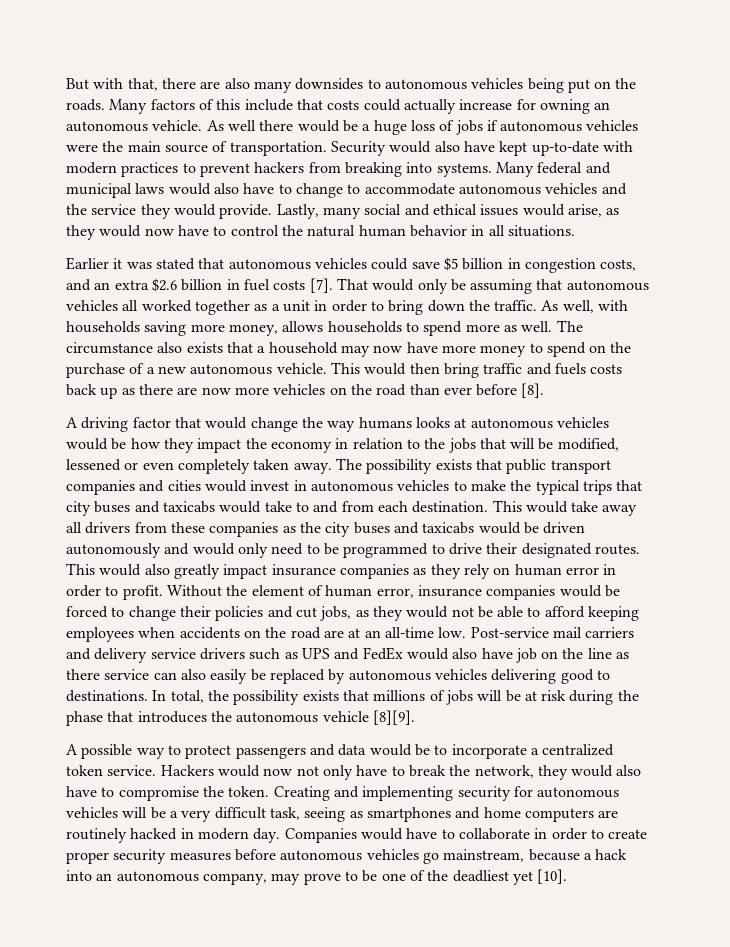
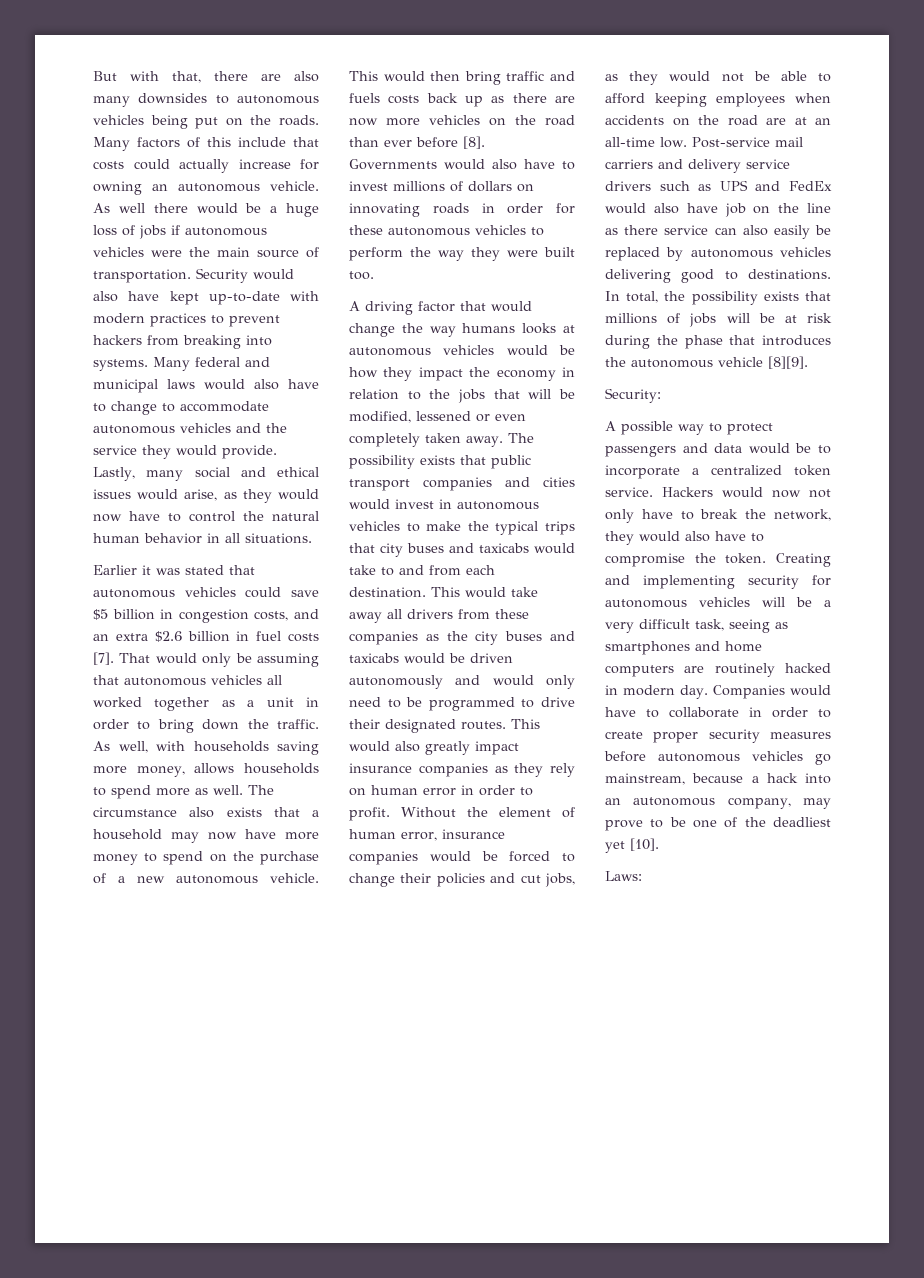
(545, 390) none -> [349,159,575,170] [349,181,534,192] [349,203,575,217] [349,225,544,236] [349,247,575,261] [349,271,374,280] Governments would also have to invest millions of dollars on innovating roads in order for these autonomous vehicles to perform the way they were built too.
(415, 717) none -> [605,388,661,403] // Security:
(568, 876) none -> [605,871,642,881] // Laws:

